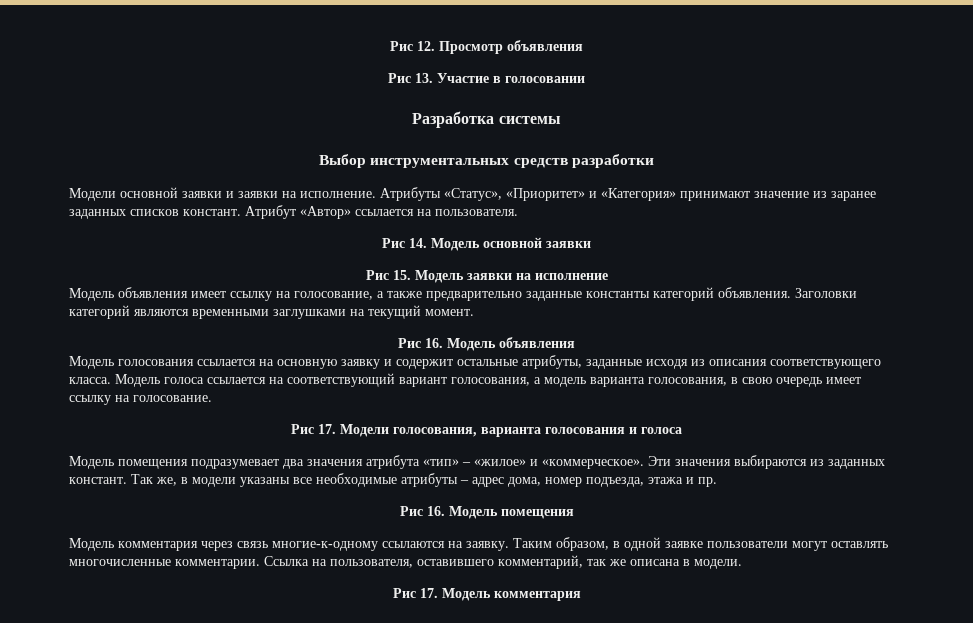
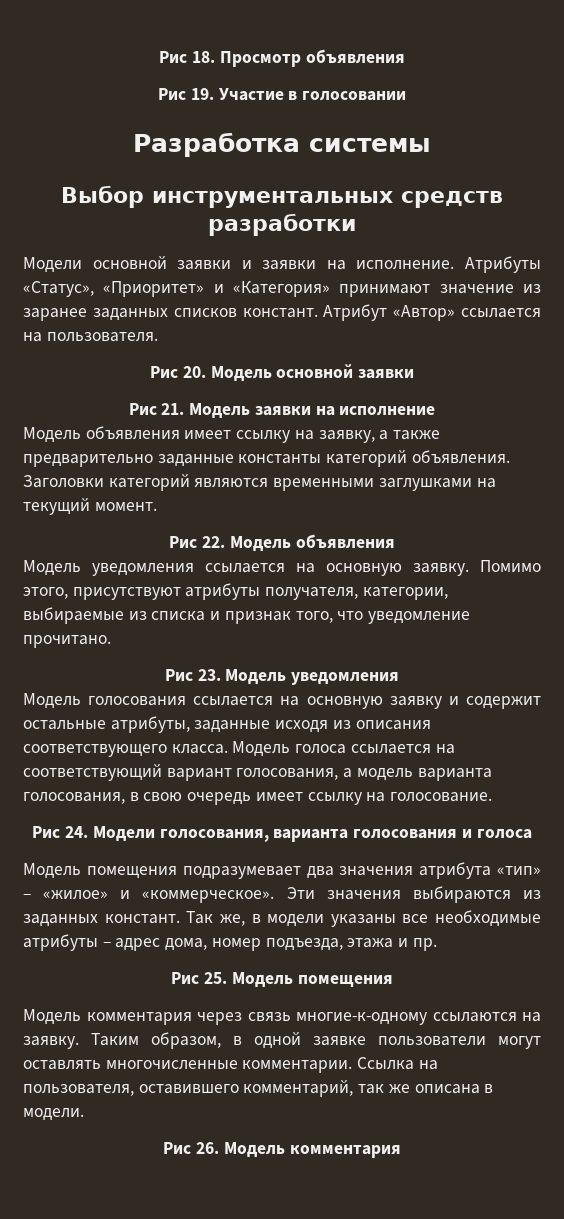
[390,41,435,51] Рис 12. -> [159,51,216,63] Рис 18.
[415,73,433,83] 13. -> [190,88,214,100] 19.
[409,238,427,248] 14. -> [182,366,206,378] 20.
[392,270,411,280] 15. -> [161,403,185,415] 21.
[294,291,373,300] голосование, -> [318,430,375,443] заявку,
[425,337,575,351] 16. Модель объявления -> [202,534,395,552] [23,560,541,576] [23,583,448,600] [23,607,471,624] [23,635,111,648] [164,669,400,685] 22. Модель объявления // Модель уведомления ссылается на основную заявку. Помимо этого, присутствуют атрибуты получателя, категории, выбираемые из списка и признак того, что уведомление прочитано. // Рис 23. Модель уведомления
[318,424,336,434] 17. -> [65,826,89,838] 24.
[426,506,445,516] 16. -> [204,972,228,984] 25.
[419,588,438,598] 17. -> [196,1142,220,1154] 26.

